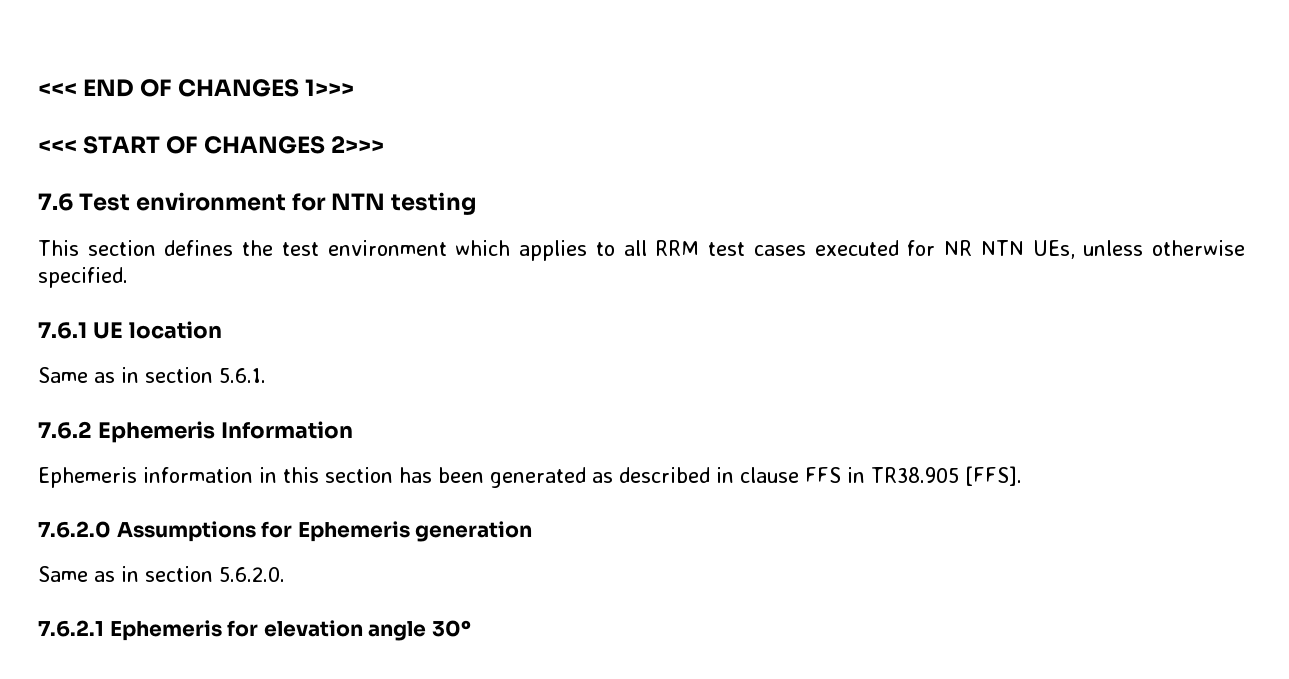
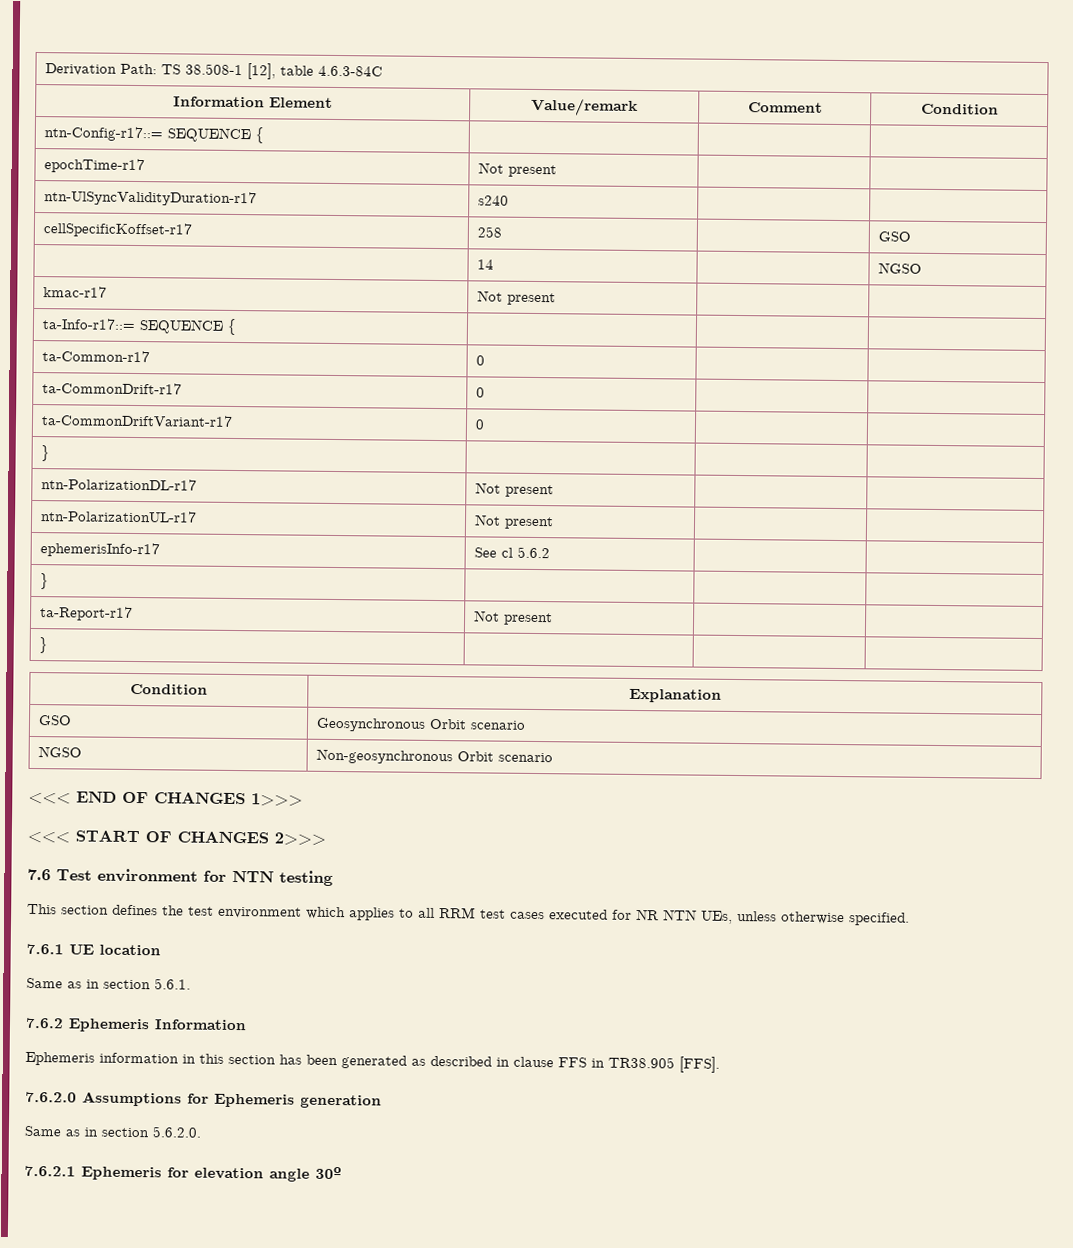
(38, 89) none -> [44,63,383,80] [173,96,333,108] [531,97,638,116] [747,102,823,113] [920,103,999,115] [43,126,264,144] [43,158,145,174] [477,162,557,178] [43,190,257,207] [477,195,509,206] [42,222,192,238] [476,226,502,238] [877,231,911,242] [476,259,494,270] [877,262,922,274] [42,286,107,298] [476,290,556,306] [41,318,237,335] [41,350,150,363] [475,355,485,366] [41,382,182,395] [475,387,485,398] [40,414,233,427] [474,419,485,430] [40,445,50,462] [40,478,197,491] [474,482,554,498] [39,510,197,523] [473,514,554,530] [39,542,160,558] [473,546,550,559] [39,573,49,590] [39,606,133,621] [473,610,553,626] [38,637,48,654] [129,683,208,695] [628,688,722,703] [37,715,72,726] [315,717,526,732] [37,746,82,758] [315,748,553,765] Derivation Path: TS 38.508-1 [12], table 4.6.3-84C // Information Element | Value/remark | Comment | Condition // ntn-Config-r17::= SEQUENCE { | | | // epochTime-r17 | Not present | | // ntn-UlSyncValidityDuration-r17 | s240 | | // cellSpecificKoffset-r17 | 258 | | GSO // | 14 | | NGSO // kmac-r17 | Not present | | // ta-Info-r17::= SEQUENCE { | | | // ta-Common-r17 | 0 | | // ta-CommonDrift-r17 | 0 | | // ta-CommonDriftVariant-r17 | 0 | | // } | | | // ntn-PolarizationDL-r17 | Not present | | // ntn-PolarizationUL-r17 | Not present | | // ephemerisInfo-r17 | See cl 5.6.2 | | // } | | | // ta-Report-r17 | Not present | | // } | | | // Condition | Explanation // GSO | Geosynchronous Orbit scenario // NGSO | Non-geosynchronous Orbit scenario //

